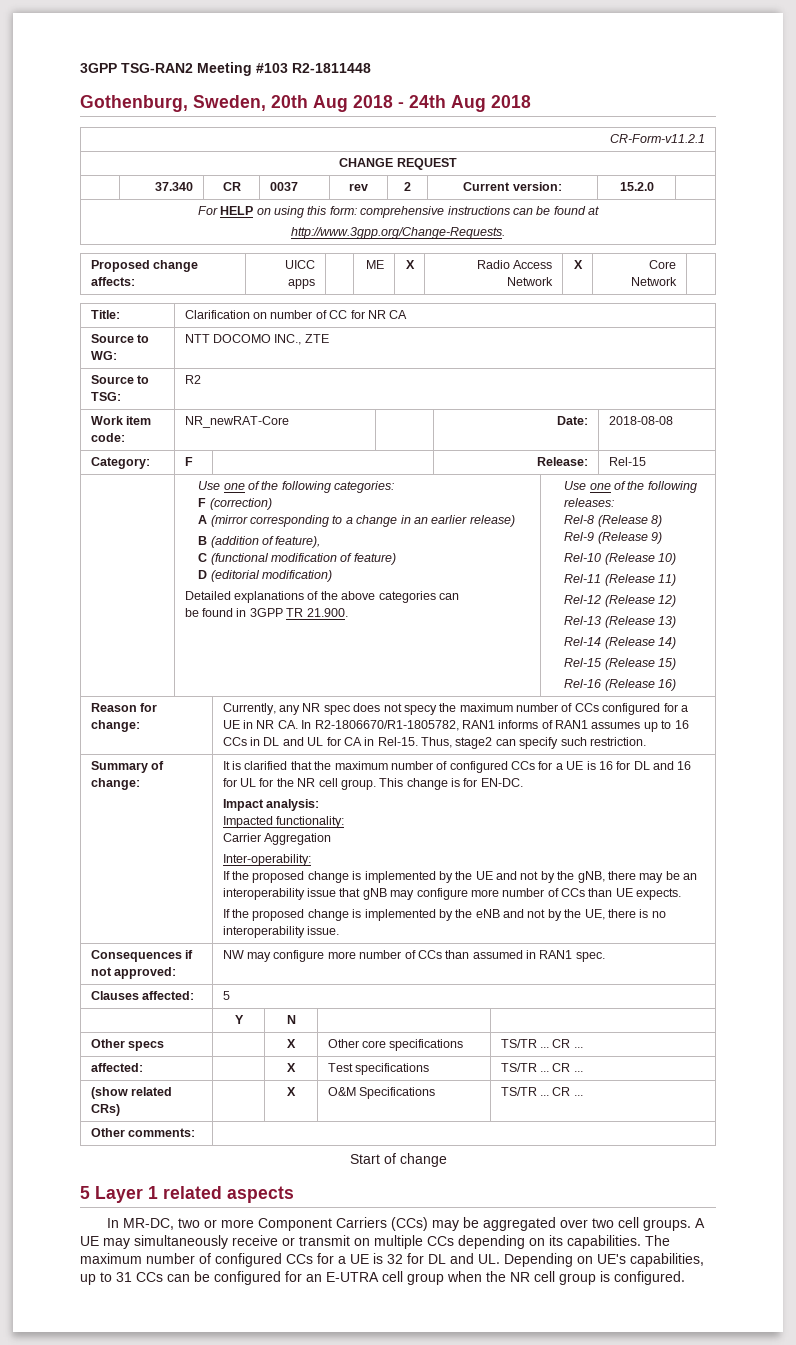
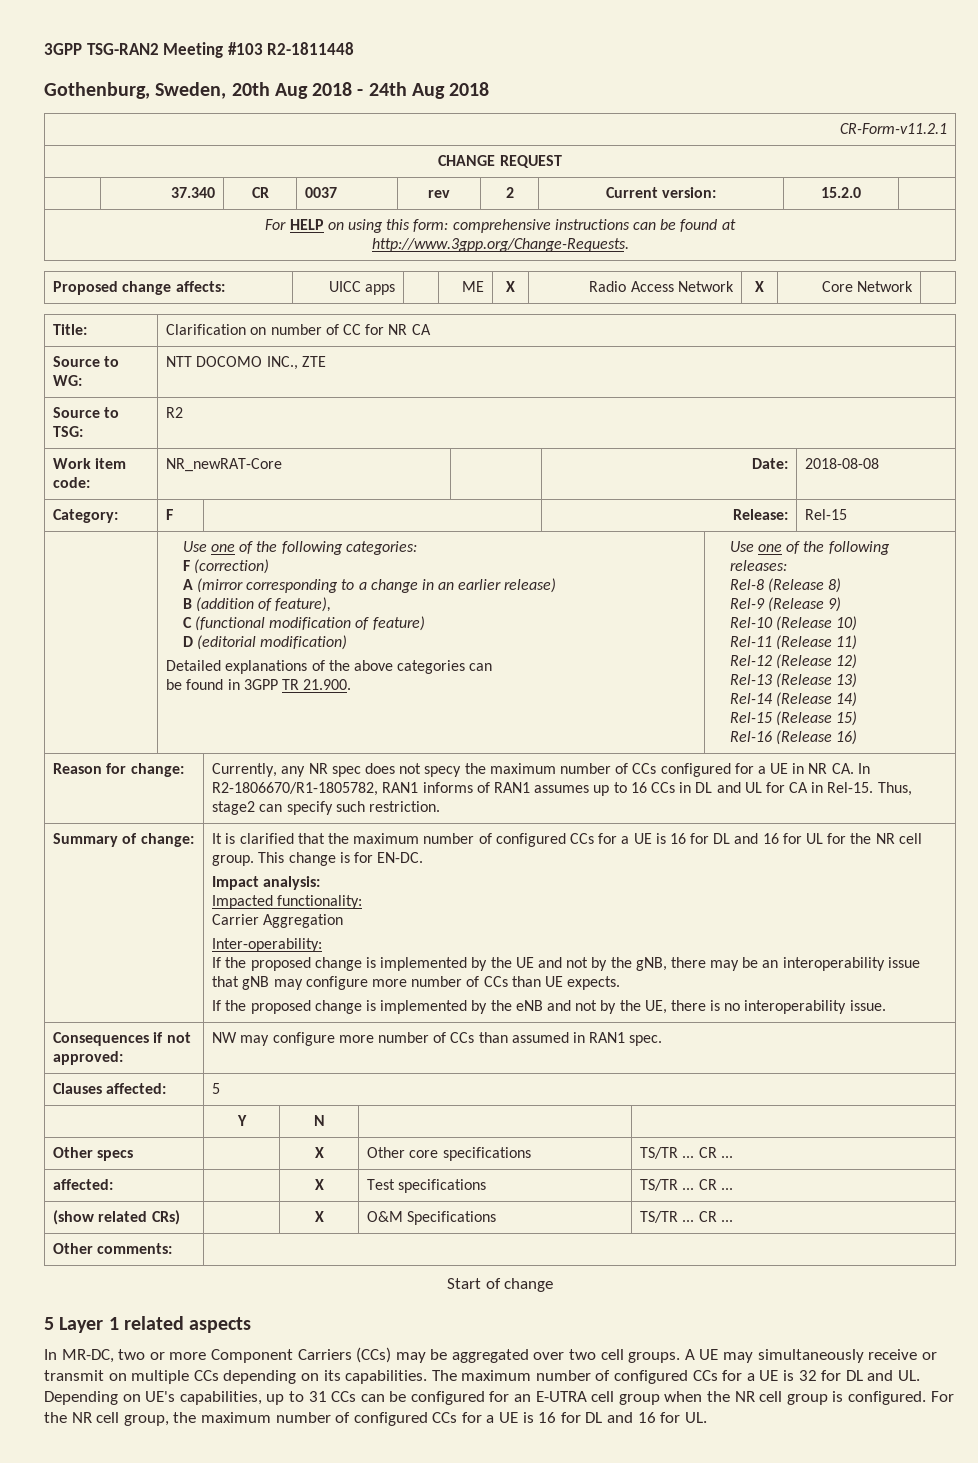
(685, 1278) none -> [930,1391,954,1402] [44,1412,707,1426] For the NR cell group, the maximum number of configured CCs for a UE is 16 for DL and 16 for UL.

